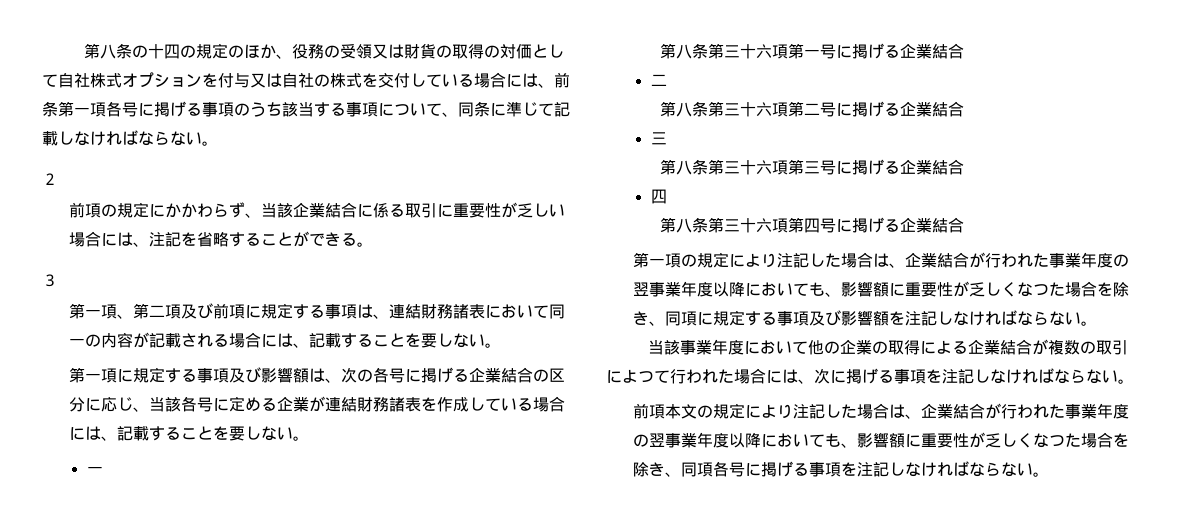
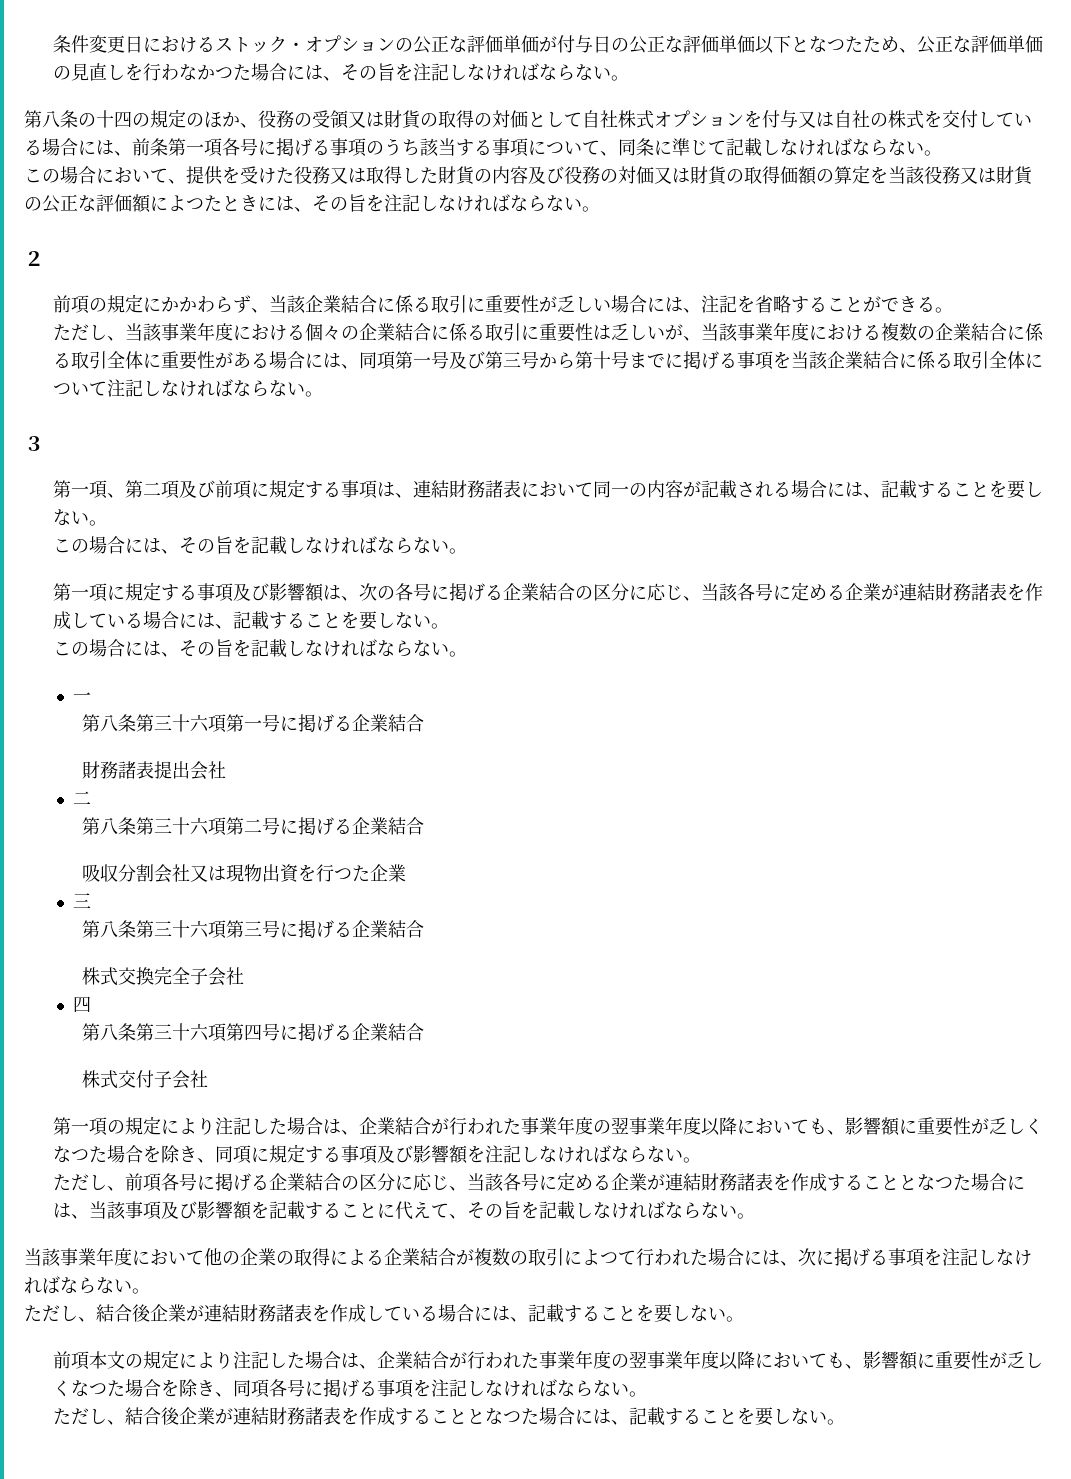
(83, 51) none -> [53,35,1044,54] [53,63,630,81] 条件変更日におけるストック・オプションの公正な評価単価が付与日の公正な評価単価以下となつたため、公正な評価単価の見直しを行わなかつた場合には、その旨を注記しなければならない。 //
(218, 143) none -> [24,165,1033,185] [24,194,600,213] // この場合において、提供を受けた役務又は取得した財貨の内容及び役務の対価又は財貨の取得価額の算定を当該役務又は財貨の公正な評価額によつたときには、その旨を注記しなければならない。
(374, 244) none -> [53,322,1045,342] [53,351,1044,370] [53,379,324,397] // ただし、当該事業年度における個々の企業結合に係る取引に重要性は乏しいが、当該事業年度における複数の企業結合に係る取引全体に重要性がある場合には、同項第一号及び第三号から第十号までに掲げる事項を当該企業結合に係る取引全体について注記しなければならない。
(502, 345) none -> [53,536,468,555] // この場合には、その旨を記載しなければならない。
(310, 438) none -> [53,639,468,658] // この場合には、その旨を記載しなければならない。
(965, 51) none -> [82,761,227,780] // 財務諸表提出会社
(965, 109) none -> [82,864,407,883] // 吸収分割会社又は現物出資を行つた企業
(965, 167) none -> [82,966,245,986] // 株式交換完全子会社
(965, 225) none -> [82,1070,209,1089] // 株式交付子会社
(1098, 323) none -> [53,1172,1026,1192] [53,1201,756,1220] // ただし、前項各号に掲げる企業結合の区分に応じ、当該各号に定める企業が連結財務諸表を作成することとなつた場合には、当該事項及び影響額を記載することに代えて、その旨を記載しなければならない。
(1134, 381) none -> [24,1304,744,1323] // ただし、結合後企業が連結財務諸表を作成している場合には、記載することを要しない。
(1050, 474) none -> [53,1407,846,1426] // ただし、結合後企業が連結財務諸表を作成することとなつた場合には、記載することを要しない。

